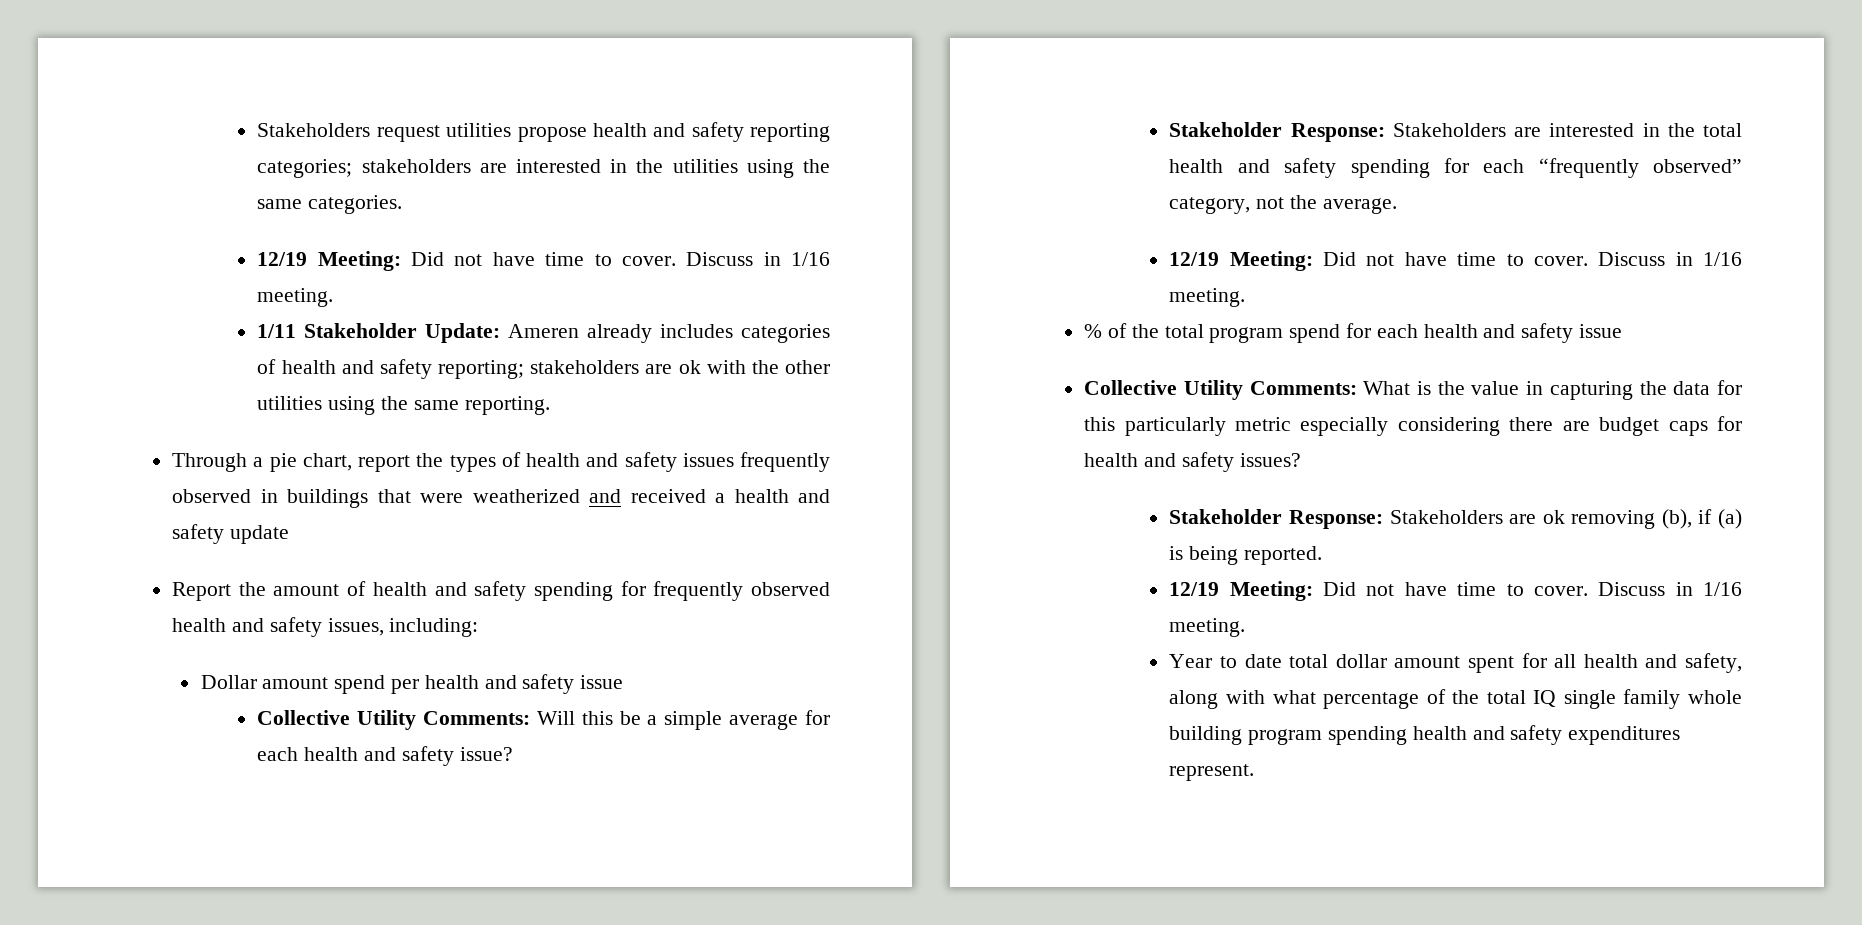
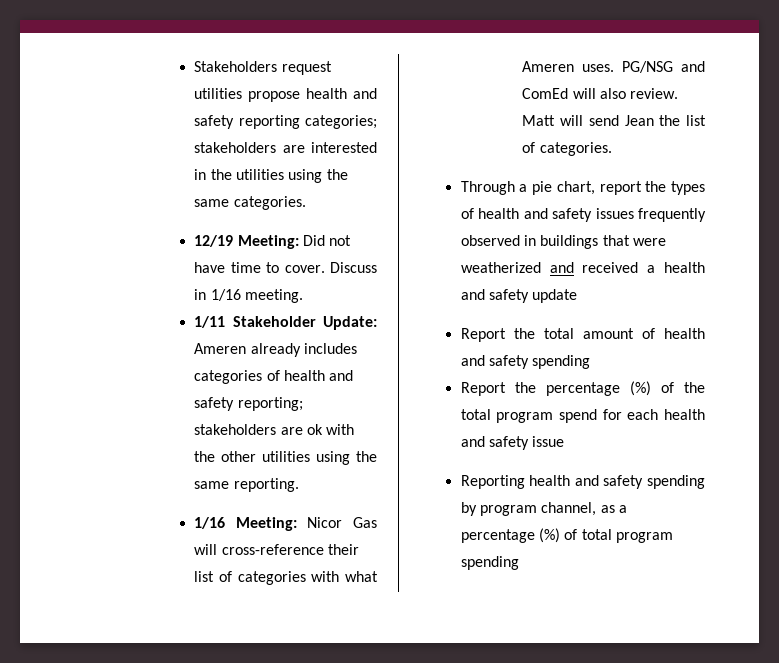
(550, 405) none -> [194,517,377,531] [194,544,360,555] [194,571,378,585] [522,61,705,73] [522,88,679,99] [522,115,706,126] [522,142,612,156] // 1/16 Meeting: Nicor Gas will cross-reference their list of categories with what Ameren uses. PG/NSG and ComEd will also review. Matt will send Jean the list of categories.
(266, 589) none -> [543,328,574,339] total
[620,581,830,601] [172,617,479,637] [200,674,624,694] [257,710,830,730] [257,746,513,766] [1169,122,1742,142] [1169,158,1742,178] [1169,195,1397,214] [1169,251,1742,271] [1169,288,1246,307] [1084,324,1103,338] for frequently observed health and safety issues, including: // Dollar amount spend per health and safety issue // Collective Utility Comments: Will this be a simple average for each health and safety issue? // Stakeholder Response: Stakeholders are interested in the total health and safety spending for each “frequently observed” category, not the average. // 12/19 Meeting: Did not have time to cover. Discuss in 1/16 meeting. // % -> [460,381,651,396] // Report the percentage (%)
[1084,380,1742,400] [1084,416,1742,436] [1084,452,1301,472] [1169,509,1742,529] [1169,546,1322,565] [1169,581,1742,601] [1169,618,1246,637] [1169,653,1742,673] [1169,689,1742,709] [1169,725,1681,745] [1169,764,1255,781] Collective Utility Comments: What is the value in capturing the data for this particularly metric especially considering there are budget caps for health and safety issues? // Stakeholder Response: Stakeholders are ok removing (b), if (a) is being reported. // 12/19 Meeting: Did not have time to cover. Discuss in 1/16 meeting. // Year to date total dollar amount spent for all health and safety, along with what percentage of the total IQ single family whole building program spending health and safety expenditures represent. -> [460,475,705,489] [460,502,628,516] [460,528,674,543] [460,556,519,570] Reporting health and safety spending by program channel, as a percentage (%) of total program spending

